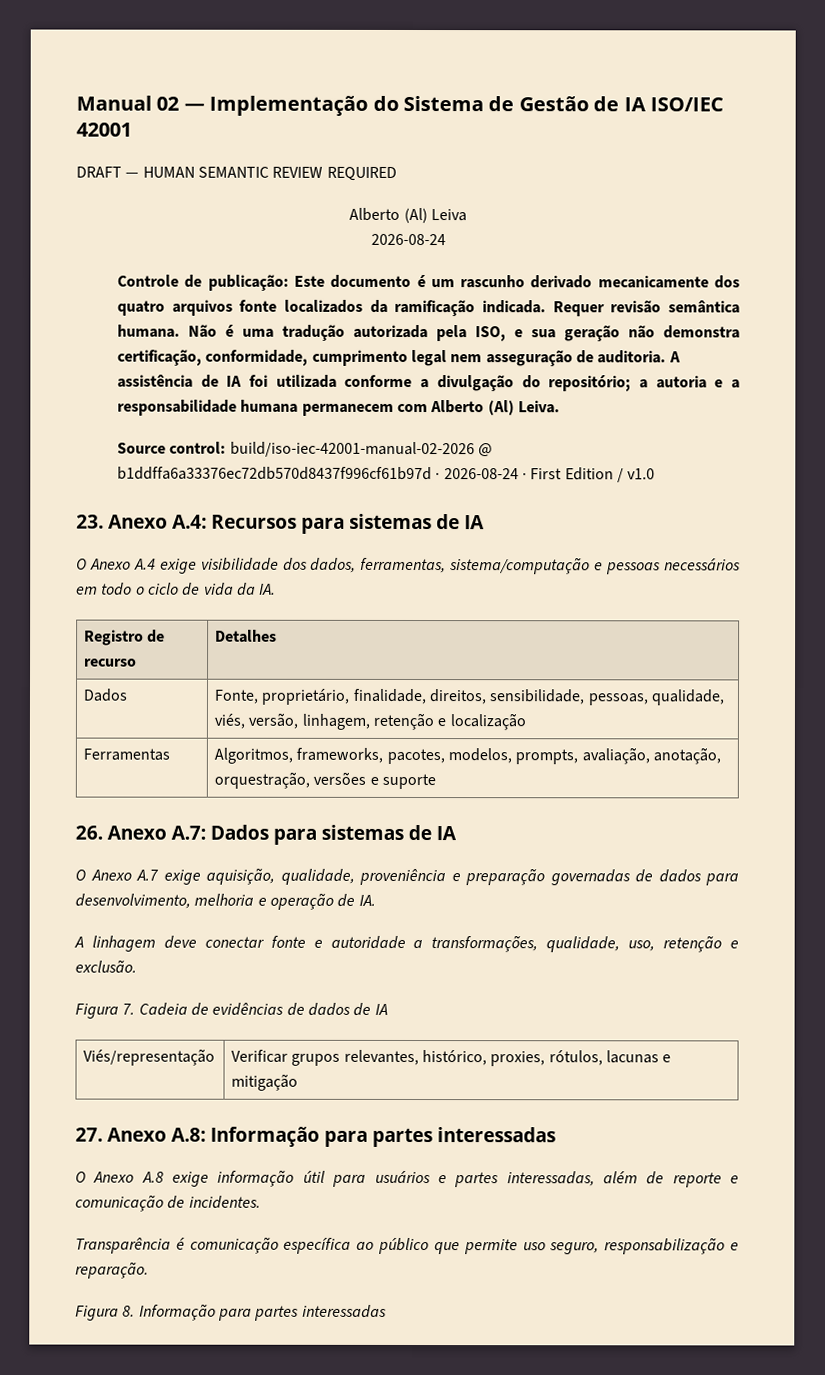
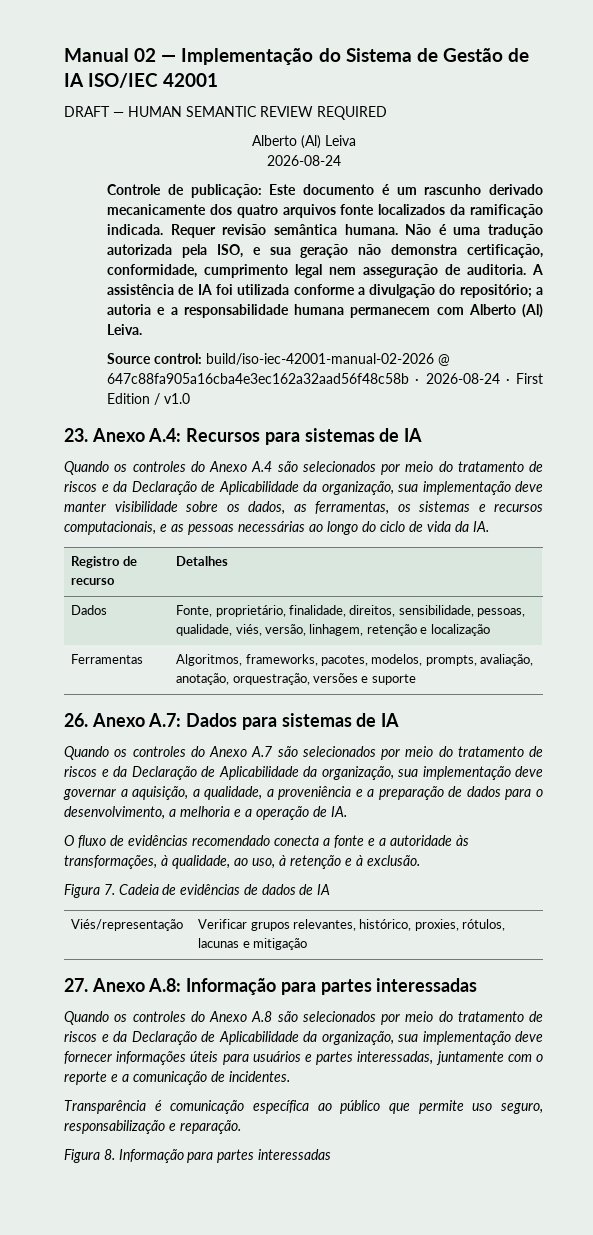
[117,466,433,481] b1ddffa6a33376ec72db570d8437f996cf61b97d -> [107,373,410,384] 647c88fa905a16cba4e3ec162a32aad56f48c58b
[76,557,741,575] [76,582,145,596] O Anexo A.4 exige visibilidade dos dados, ferramentas, sistema/computação e pessoas necessários em todo o -> [64,461,543,475] [64,481,543,495] [64,501,543,515] [64,521,376,535] Quando os controles do Anexo A.4 são selecionados por meio do tratamento de riscos e da Declaração de Aplicabilidade da organização, sua implementação deve manter visibilidade sobre os dados, as ferramentas, os sistemas e recursos computacionais, e as pessoas necessárias ao longo do
[75,867,739,886] [75,893,191,909] O Anexo A.7 exige aquisição, qualidade, proveniência e preparação governadas de dados para desenvolvimento, -> [64,746,543,760] [64,766,543,780] [63,786,544,800] [64,806,176,820] Quando os controles do Anexo A.7 são selecionados por meio do tratamento de riscos e da Declaração de Aplicabilidade da organização, sua implementação deve governar a aquisição, a qualidade, a proveniência e a preparação de dados para o desenvolvimento, a
(267, 901) none -> [245,809,252,817] a
[74,935,740,953] A linhagem deve conectar fonte e autoridade a transformações, qualidade, uso, retenção e -> [64,835,469,848] [64,855,363,869] O fluxo de evidências recomendado conecta a fonte e a autoridade às transformações, à qualidade, ao uso, à retenção e à
[75,1169,325,1187] O Anexo A.8 exige informação útil -> [64,1011,543,1025] [64,1031,543,1045] [64,1051,219,1065] Quando os controles do Anexo A.8 são selecionados por meio do tratamento de riscos e da Declaração de Aplicabilidade da organização, sua implementação deve fornecer informações úteis
[602,1171,665,1185] além de -> [435,1051,543,1065] juntamente com o
(739, 1179) none -> [122,1074,129,1082] a

